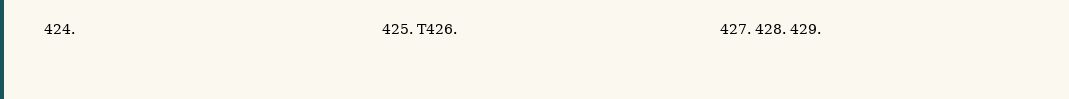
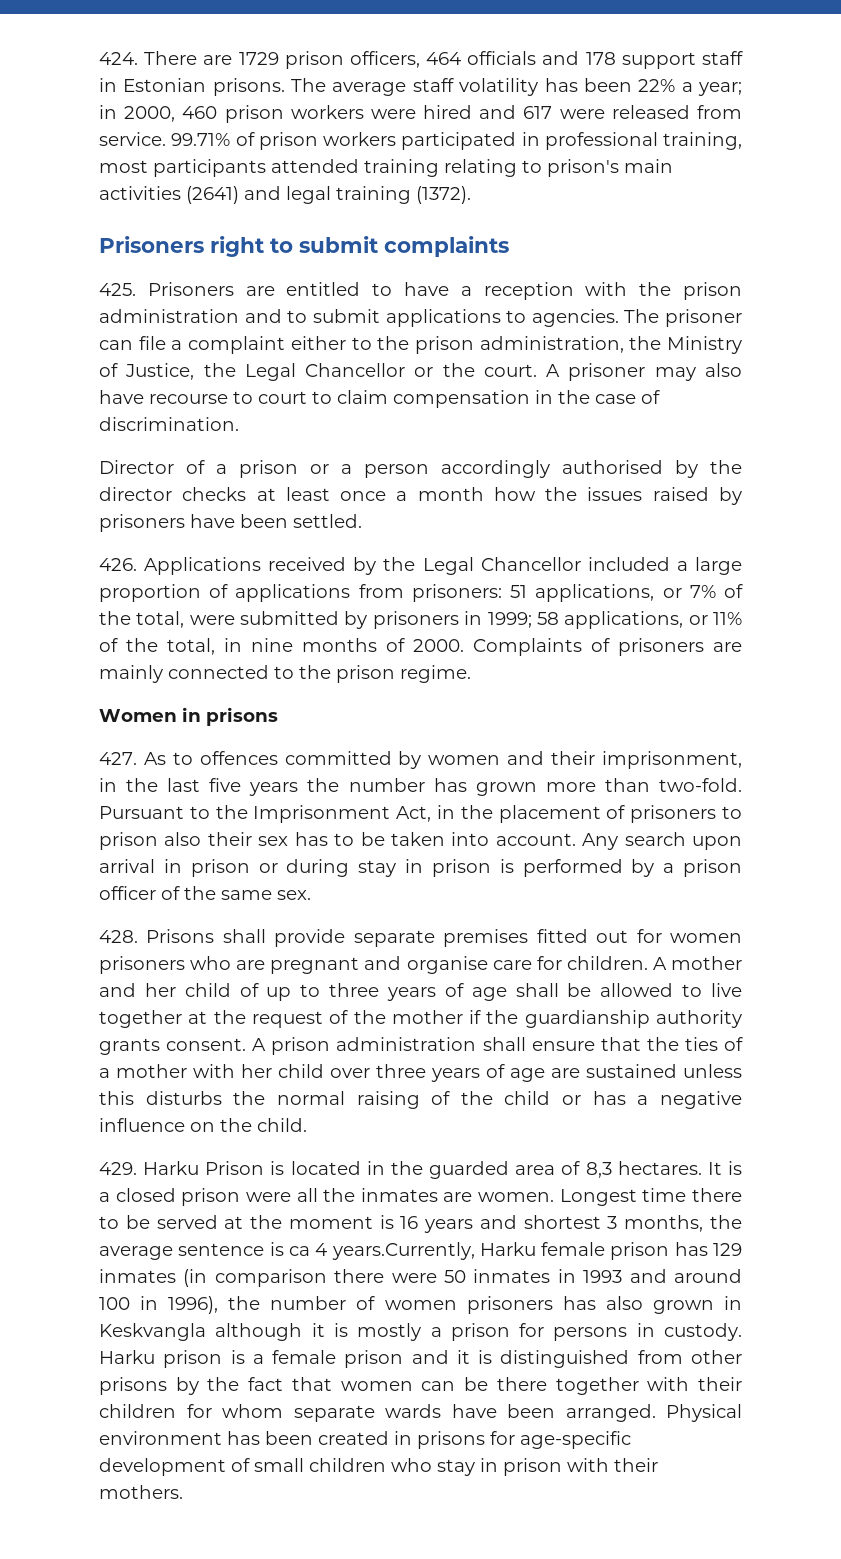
[382,24,457,34] [720,24,821,34] // 425. T426. // 427. 428. 429. -> [144,51,743,69] [99,78,743,96] [99,105,742,123] [99,132,742,150] [99,159,673,177] [99,186,471,204] [99,236,509,257] [99,282,742,300] [99,309,742,327] [99,336,742,354] [99,363,742,381] [99,390,660,408] [99,417,239,431] [99,460,742,478] [99,487,742,505] [99,514,362,532] [99,557,742,575] [99,584,743,602] [99,611,743,629] [99,638,742,656] [99,665,471,683] [99,707,278,726] [99,751,743,769] [99,778,742,796] [99,805,742,823] [99,832,742,850] [99,859,743,877] [99,886,311,900] [99,929,743,947] [99,956,743,974] [99,983,742,1001] [99,1010,742,1028] [99,1037,744,1055] [99,1064,742,1082] [99,1091,742,1109] [99,1118,307,1132] [99,1161,742,1179] [99,1188,742,1206] [99,1215,742,1233] [99,1242,742,1260] [99,1269,742,1287] [99,1296,742,1314] [99,1323,742,1341] [99,1350,742,1368] [99,1377,743,1395] [99,1404,742,1422] [99,1431,631,1449] [99,1458,658,1476] [99,1485,183,1499] There are 1729 prison officers, 464 officials and 178 support staff in Estonian prisons. The average staff volatility has been 22% a year; in 2000, 460 prison workers were hired and 617 were released from service. 99.71% of prison workers participated in professional training, most participants attended training relating to prison's main activities (2641) and legal training (1372). // Prisoners right to submit complaints // 425. Prisoners are entitled to have a reception with the prison administration and to submit applications to agencies. The prisoner can file a complaint either to the prison administration, the Ministry of Justice, the Legal Chancellor or the court. A prisoner may also have recourse to court to claim compensation in the case of discrimination. // Director of a prison or a person accordingly authorised by the director checks at least once a month how the issues raised by prisoners have been settled. // 426. Applications received by the Legal Chancellor included a large proportion of applications from prisoners: 51 applications, or 7% of the total, were submitted by prisoners in 1999; 58 applications, or 11% of the total, in nine months of 2000. Complaints of prisoners are mainly connected to the prison regime. // Women in prisons // 427. As to offences committed by women and their imprisonment, in the last five years the number has grown more than two-fold. Pursuant to the Imprisonment Act, in the placement of prisoners to prison also their sex has to be taken into account. Any search upon arrival in prison or during stay in prison is performed by a prison officer of the same sex. // 428. Prisons shall provide separate premises fitted out for women prisoners who are pregnant and organise care for children. A mother and her child of up to three years of age shall be allowed to live together at the request of the mother if the guardianship authority grants consent. A prison administration shall ensure that the ties of a mother with her child over three years of age are sustained unless this disturbs the normal raising of the child or has a negative influence on the child. // 429. Harku Prison is located in the guarded area of 8,3 hectares. It is a closed prison were all the inmates are women. Longest time there to be served at the moment is 16 years and shortest 3 months, the average sentence is ca 4 years.Currently, Harku female prison has 129 inmates (in comparison there were 50 inmates in 1993 and around 100 in 1996), the number of women prisoners has also grown in Keskvangla although it is mostly a prison for persons in custody. Harku prison is a female prison and it is distinguished from other prisons by the fact that women can be there together with their children for whom separate wards have been arranged. Physical environment has been created in prisons for age-specific development of small children who stay in prison with their mothers.

